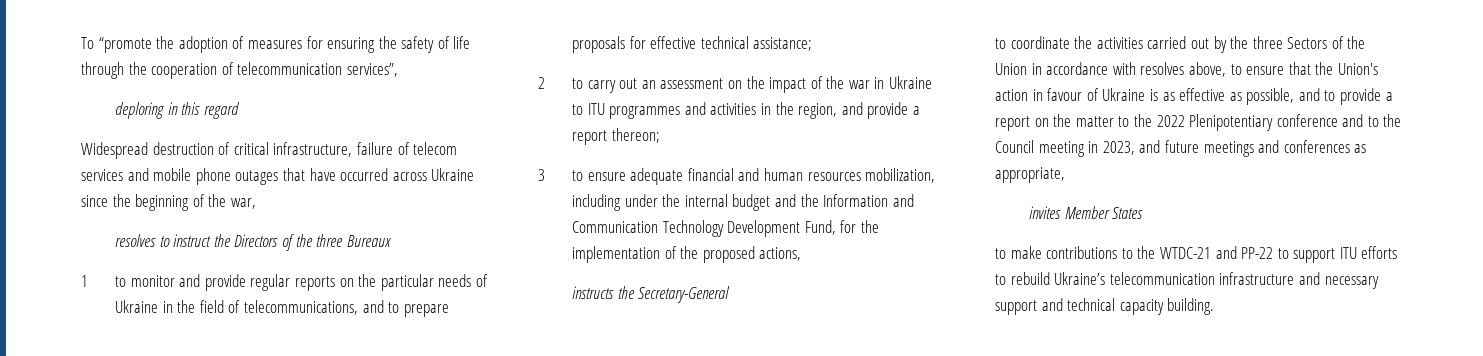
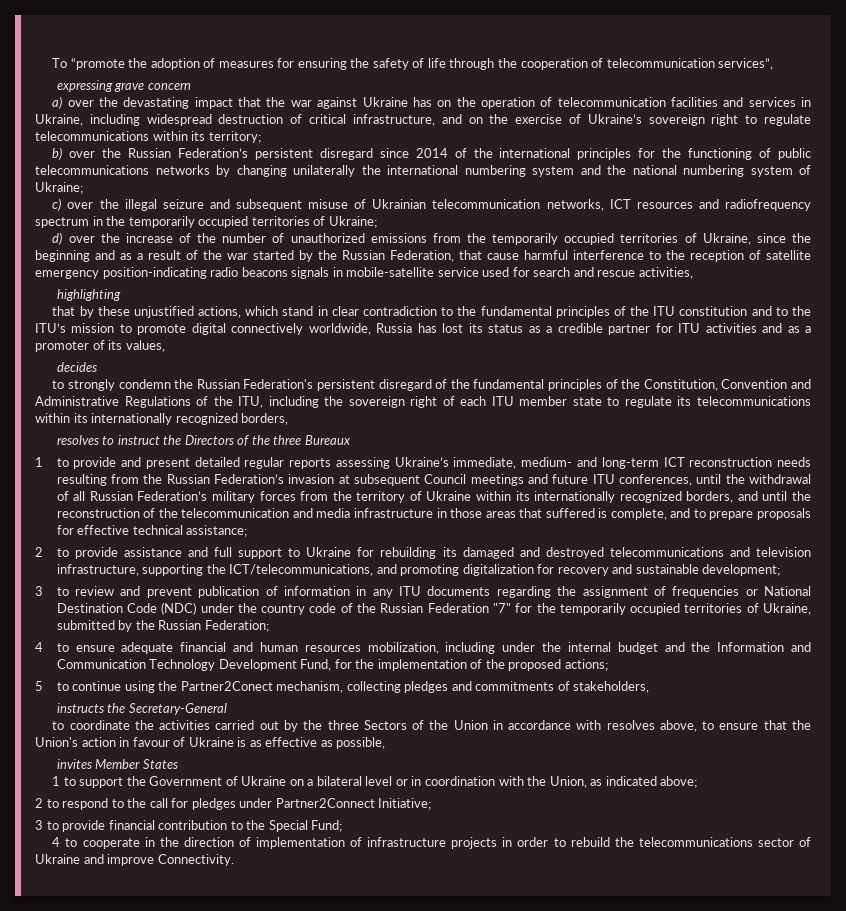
[114,102,239,119] [81,142,458,159] [81,168,475,185] [81,194,256,211] deploring in this regard // Widespread destruction of critical infrastructure, failure of telecom services and mobile phone outages that have occurred across Ukraine since the beginning of the war, -> [56,80,191,92] [52,96,812,109] [35,114,811,126] [35,131,261,143] [52,147,812,160] [35,165,811,177] [35,182,83,194] [52,198,811,211] [35,216,377,228] [52,232,812,245] [35,250,811,262] [35,267,693,279] [56,289,121,301] [52,306,811,318] [35,323,812,335] [35,340,165,352] [56,362,97,372] [52,379,812,391] [35,396,811,408] [35,413,289,425] expressing grave concern // a) over the devastating impact that the war against Ukraine has on the operation of telecommunication facilities and services in Ukraine, including widespread destruction of critical infrastructure, and on the exercise of Ukraine’s sovereign right to regulate telecommunications within its territory; // b) over the Russian Federation’s persistent disregard since 2014 of the international principles for the functioning of public telecommunications networks by changing unilaterally the international numbering system and the national numbering system of Ukraine; // c) over the illegal seizure and subsequent misuse of Ukrainian telecommunication networks, ICT resources and radiofrequency spectrum in the temporarily occupied territories of Ukraine; // d) over the increase of the number of unauthorized emissions from the temporarily occupied territories of Ukraine, since the beginning and as a result of the war started by the Russian Federation, that cause harmful interference to the reception of satellite emergency position-indicating radio beacons signals in mobile-satellite service used for search and rescue activities, // highlighting // that by these unjustified actions, which stand in clear contradiction to the fundamental principles of the ITU constitution and to the ITU’s mission to promote digital connectively worldwide, Russia has lost its status as a credible partner for ITU activities and as a promoter of its values, // decides // to strongly condemn the Russian Federation's persistent disregard of the fundamental principles of the Constitution, Convention and Administrative Regulations of the ITU, including the sovereign right of each ITU member state to regulate its telecommunications within its internationally recognized borders,
[130,274,488,291] [114,300,358,315] monitor and provide regular reports on the particular needs of Ukraine in the field of telecommunications, -> [73,457,811,469] [56,474,812,486] [56,491,811,503] [56,508,667,520] provide and present detailed regular reports assessing Ukraine’s immediate, medium- and long-term ICT reconstruction needs resulting from the Russian Federation’s invasion at subsequent Council meetings and future ITU conferences, until the withdrawal of all Russian Federation’s military forces from the territory of Ukraine within its internationally recognized borders, and until the reconstruction of the telecommunication and media infrastructure in those areas that suffered is complete,
[587,76,933,93] [571,102,920,119] [571,128,660,145] [538,169,545,181] carry out an assessment on the impact of the war in Ukraine to ITU programmes and activities in the region, and provide a report thereon; // 3 -> [74,547,812,559] [56,564,781,576] [35,586,811,598] [56,602,812,615] [56,620,269,632] [35,642,43,652] provide assistance and full support to Ukraine for rebuilding its damaged and destroyed telecommunications and television infrastructure, supporting the ICT/telecommunications, and promoting digitalization for recovery and sustainable development; // 3 to review and prevent publication of information in any ITU documents regarding the assignment of frequencies or National Destination Code (NDC) under the country code of the Russian Federation "7" for the temporarily occupied territories of Ukraine, submitted by the Russian Federation; // 4
[759,247,802,261] actions, -> [564,659,608,671] [35,681,650,693] actions; // 5 to continue using the Partner2Conect mechanism, collecting pledges and commitments of stakeholders,
[1298,88,1393,105] [995,114,1402,131] [995,140,1367,157] [995,167,1065,183] [1028,206,1144,219] [995,246,1398,263] [995,272,1379,289] [995,298,1215,315] and to provide a report on the matter to the 2022 Plenipotentiary conference and to the Council meeting in 2023, and future meetings and conferences as appropriate, // invites Member States // to make contributions to the WTDC-21 and PP-22 to support ITU efforts to rebuild Ukraine’s telecommunication infrastructure and necessary support and technical capacity building. -> [56,759,178,769] [52,776,698,788] [35,798,432,810] [35,820,343,832] [52,837,812,849] [35,854,234,866] // invites Member States // 1 to support the Government of Ukraine on a bilateral level or in coordination with the Union, as indicated above; // 2 to respond to the call for pledges under Partner2Connect Initiative; // 3 to provide financial contribution to the Special Fund; // 4 to cooperate in the direction of implementation of infrastructure projects in order to rebuild the telecommunications sector of Ukraine and improve Connectivity.

